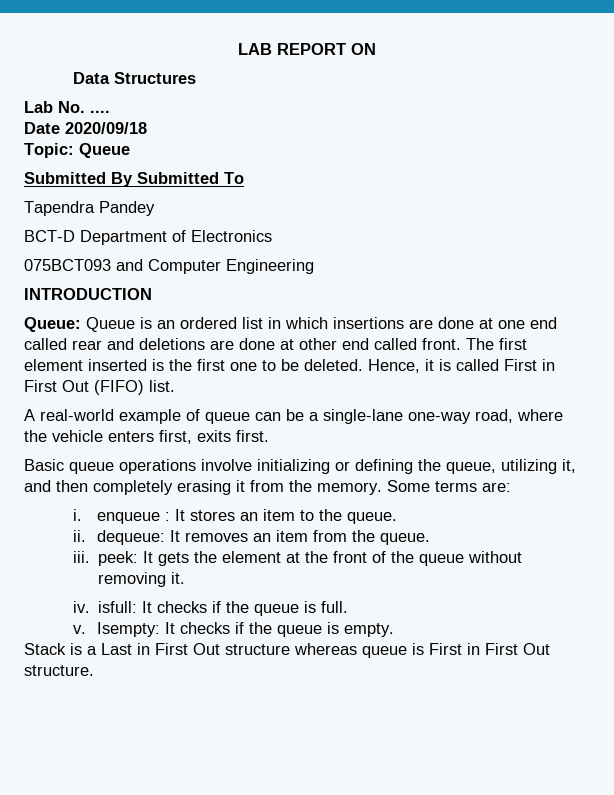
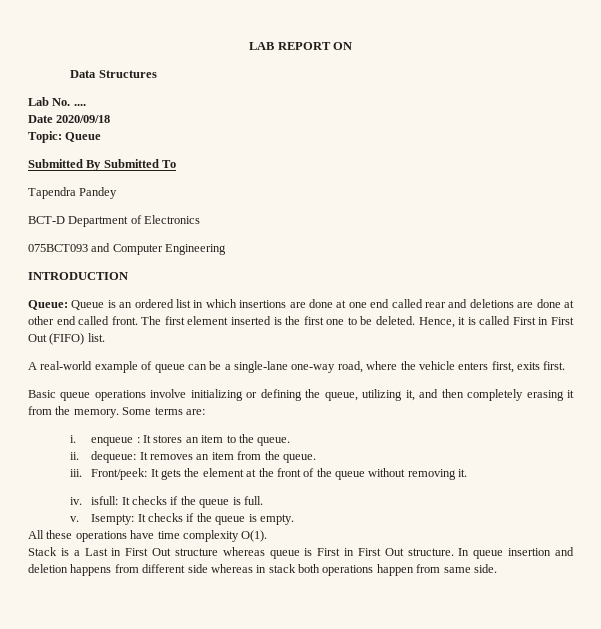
[97,551,138,566] peek: -> [91,468,148,480] Front/peek:
(394, 630) none -> [28,530,268,542] // All these operations have time complexity O(1).
(94, 670) none -> [458,547,575,559] [28,564,497,576] In queue insertion and deletion happens from different side whereas in stack both operations happen from same side.

